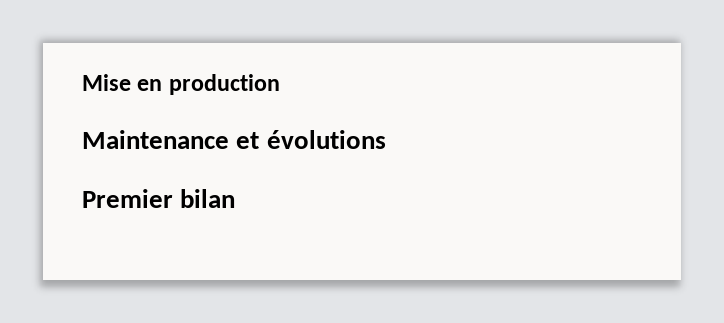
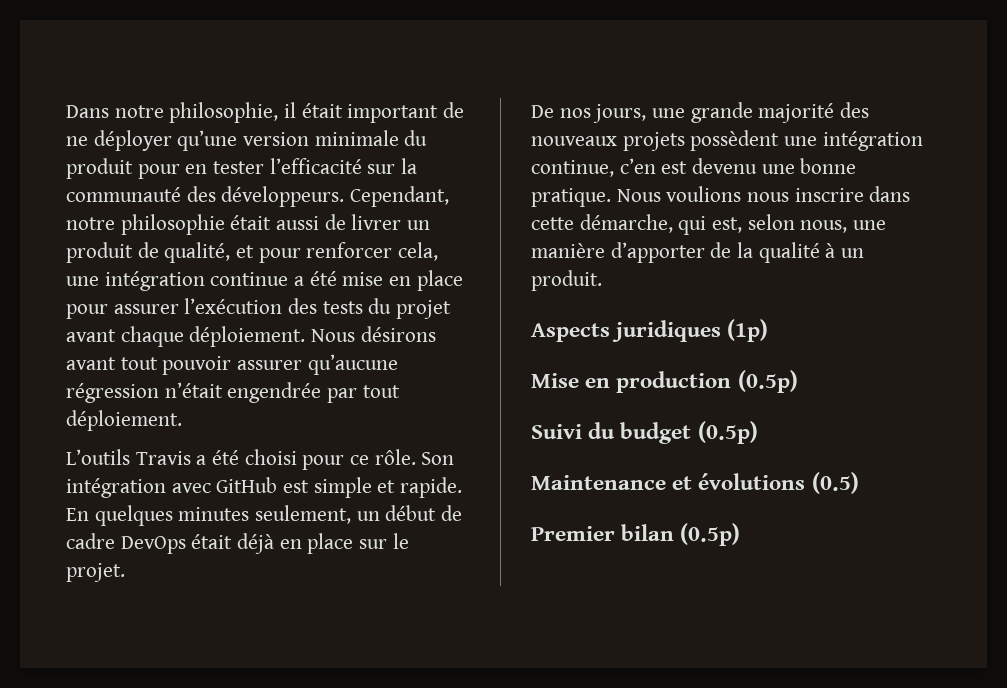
[82,74,280,95] Mise en production -> [66,102,465,123] [66,130,428,151] [66,158,418,179] [66,186,450,207] [66,214,431,235] [66,242,439,263] [66,270,463,291] [66,298,452,319] [66,326,436,347] [66,354,398,375] [66,382,400,403] [66,410,182,431] [66,449,455,470] [66,477,463,498] [66,505,463,526] [66,533,409,554] [66,563,125,582] [531,102,870,123] [531,130,923,151] [531,158,857,177] [531,186,911,207] [531,214,887,235] [531,242,865,263] [531,270,602,291] [531,319,769,342] [531,370,798,393] [531,421,758,444] Dans notre philosophie, il était important de ne déployer qu’une version minimale du produit pour en tester l’efficacité sur la communauté des développeurs. Cependant, notre philosophie était aussi de livrer un produit de qualité, et pour renforcer cela, une intégration continue a été mise en place pour assurer l’exécution des tests du projet avant chaque déploiement. Nous désirons avant tout pouvoir assurer qu’aucune régression n’était engendrée par tout déploiement. // L’outils Travis a été choisi pour ce rôle. Son intégration avec GitHub est simple et rapide. En quelques minutes seulement, un début de cadre DevOps était déjà en place sur le projet. // De nos jours, une grande majorité des nouveaux projets possèdent une intégration continue, c’en est devenu une bonne pratique. Nous voulions nous inscrire dans cette démarche, qui est, selon nous, une manière d’apporter de la qualité à un produit. // Aspects juridiques (1p) // Mise en production (0.5p) // Suivi du budget (0.5p)
(386, 139) none -> [811,472,859,494] (0.5)
(236, 198) none -> [680,523,741,546] (0.5p)

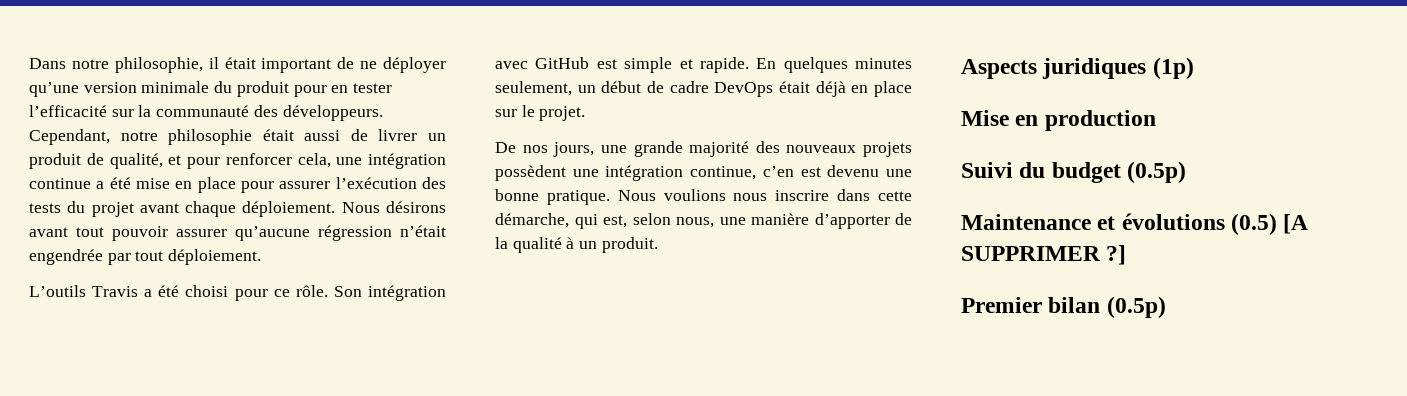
[737,370,798,393] (0.5p) -> (1156, 120) none
(859, 483) none -> [1283,214,1309,234] [961,245,1127,265] [A SUPPRIMER ?]

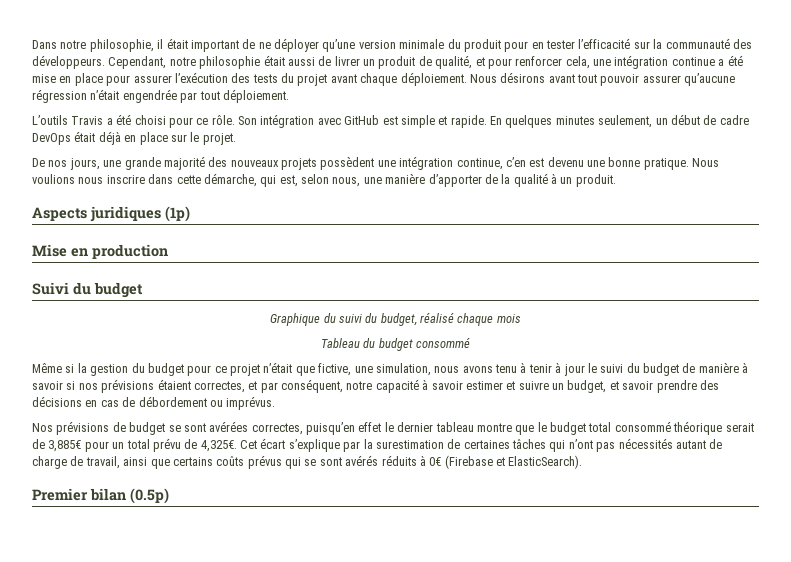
[1127,161,1187,183] [961,213,1309,235] [961,245,1127,265] (0.5p) // Maintenance et évolutions (0.5) [A SUPPRIMER ?] -> [270,312,521,326] [320,337,471,351] [32,362,749,376] [32,379,719,393] [32,396,276,410] [32,421,754,435] [32,438,723,452] [32,455,583,469] // Graphique du suivi du budget, réalisé chaque mois // Tableau du budget consommé // Même si la gestion du budget pour ce projet n’était que fictive, une simulation, nous avons tenu à tenir à jour le suivi du budget de manière à savoir si nos prévisions étaient correctes, et par conséquent, notre capacité à savoir estimer et suivre un budget, et savoir prendre des décisions en cas de débordement ou imprévus. // Nos prévisions de budget se sont avérées correctes, puisqu’en effet le dernier tableau montre que le budget total consommé théorique serait de 3,885€ pour un total prévu de 4,325€. Cet écart s’explique par la surestimation de certaines tâches qui n’ont pas nécessités autant de charge de travail, ainsi que certains coûts prévus qui se sont avérés réduits à 0€ (Firebase et ElasticSearch).

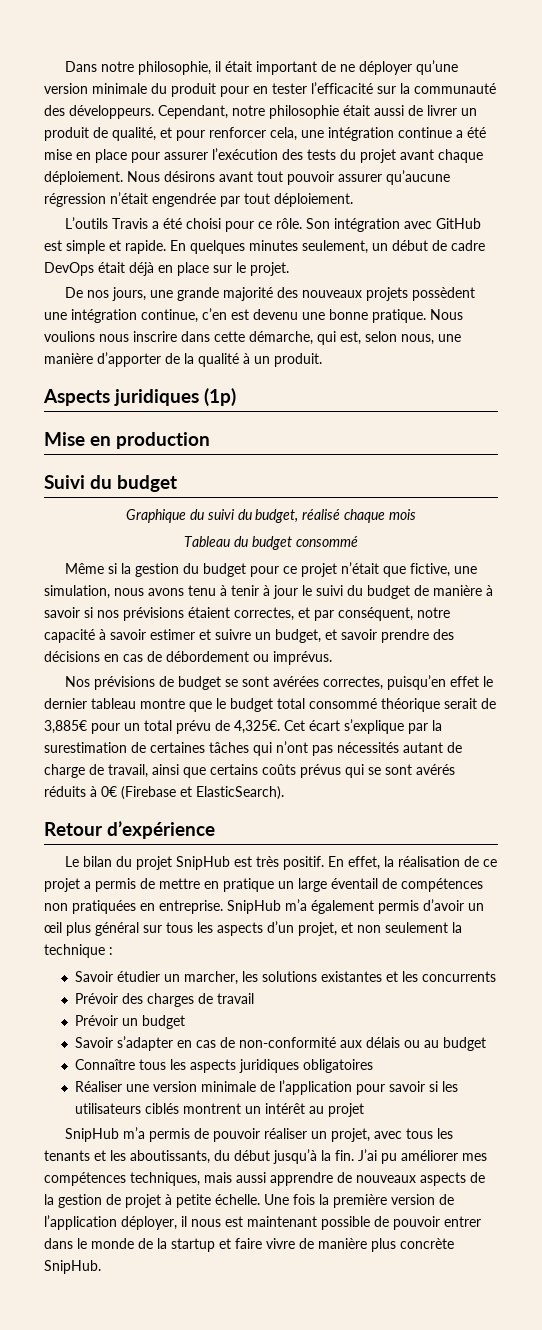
[32,488,169,504] Premier bilan (0.5p) -> [44,821,216,839] [65,856,498,870] [44,878,483,892] [44,899,484,914] [44,921,462,936] [44,944,113,958] [74,971,496,985] [74,993,254,1007] [74,1015,185,1029] [74,1036,486,1051] [74,1059,373,1073] [74,1080,458,1095] [74,1103,364,1117] [65,1127,454,1142] [44,1149,487,1164] [44,1172,485,1186] [44,1194,454,1208] [44,1215,481,1230] [44,1238,454,1252] [44,1260,101,1274] Retour d’expérience // Le bilan du projet SnipHub est très positif. En effet, la réalisation de ce projet a permis de mettre en pratique un large éventail de compétences non pratiquées en entreprise. SnipHub m’a également permis d’avoir un œil plus général sur tous les aspects d’un projet, et non seulement la technique : // Savoir étudier un marcher, les solutions existantes et les concurrents // Prévoir des charges de travail // Prévoir un budget // Savoir s’adapter en cas de non-conformité aux délais ou au budget // Connaître tous les aspects juridiques obligatoires // Réaliser une version minimale de l’application pour savoir si les utilisateurs ciblés montrent un intérêt au projet // SnipHub m’a permis de pouvoir réaliser un projet, avec tous les tenants et les aboutissants, du début jusqu’à la fin. J’ai pu améliorer mes compétences techniques, mais aussi apprendre de nouveaux aspects de la gestion de projet à petite échelle. Une fois la première version de l’application déployer, il nous est maintenant possible de pouvoir entrer dans le monde de la startup et faire vivre de manière plus concrète SnipHub.

